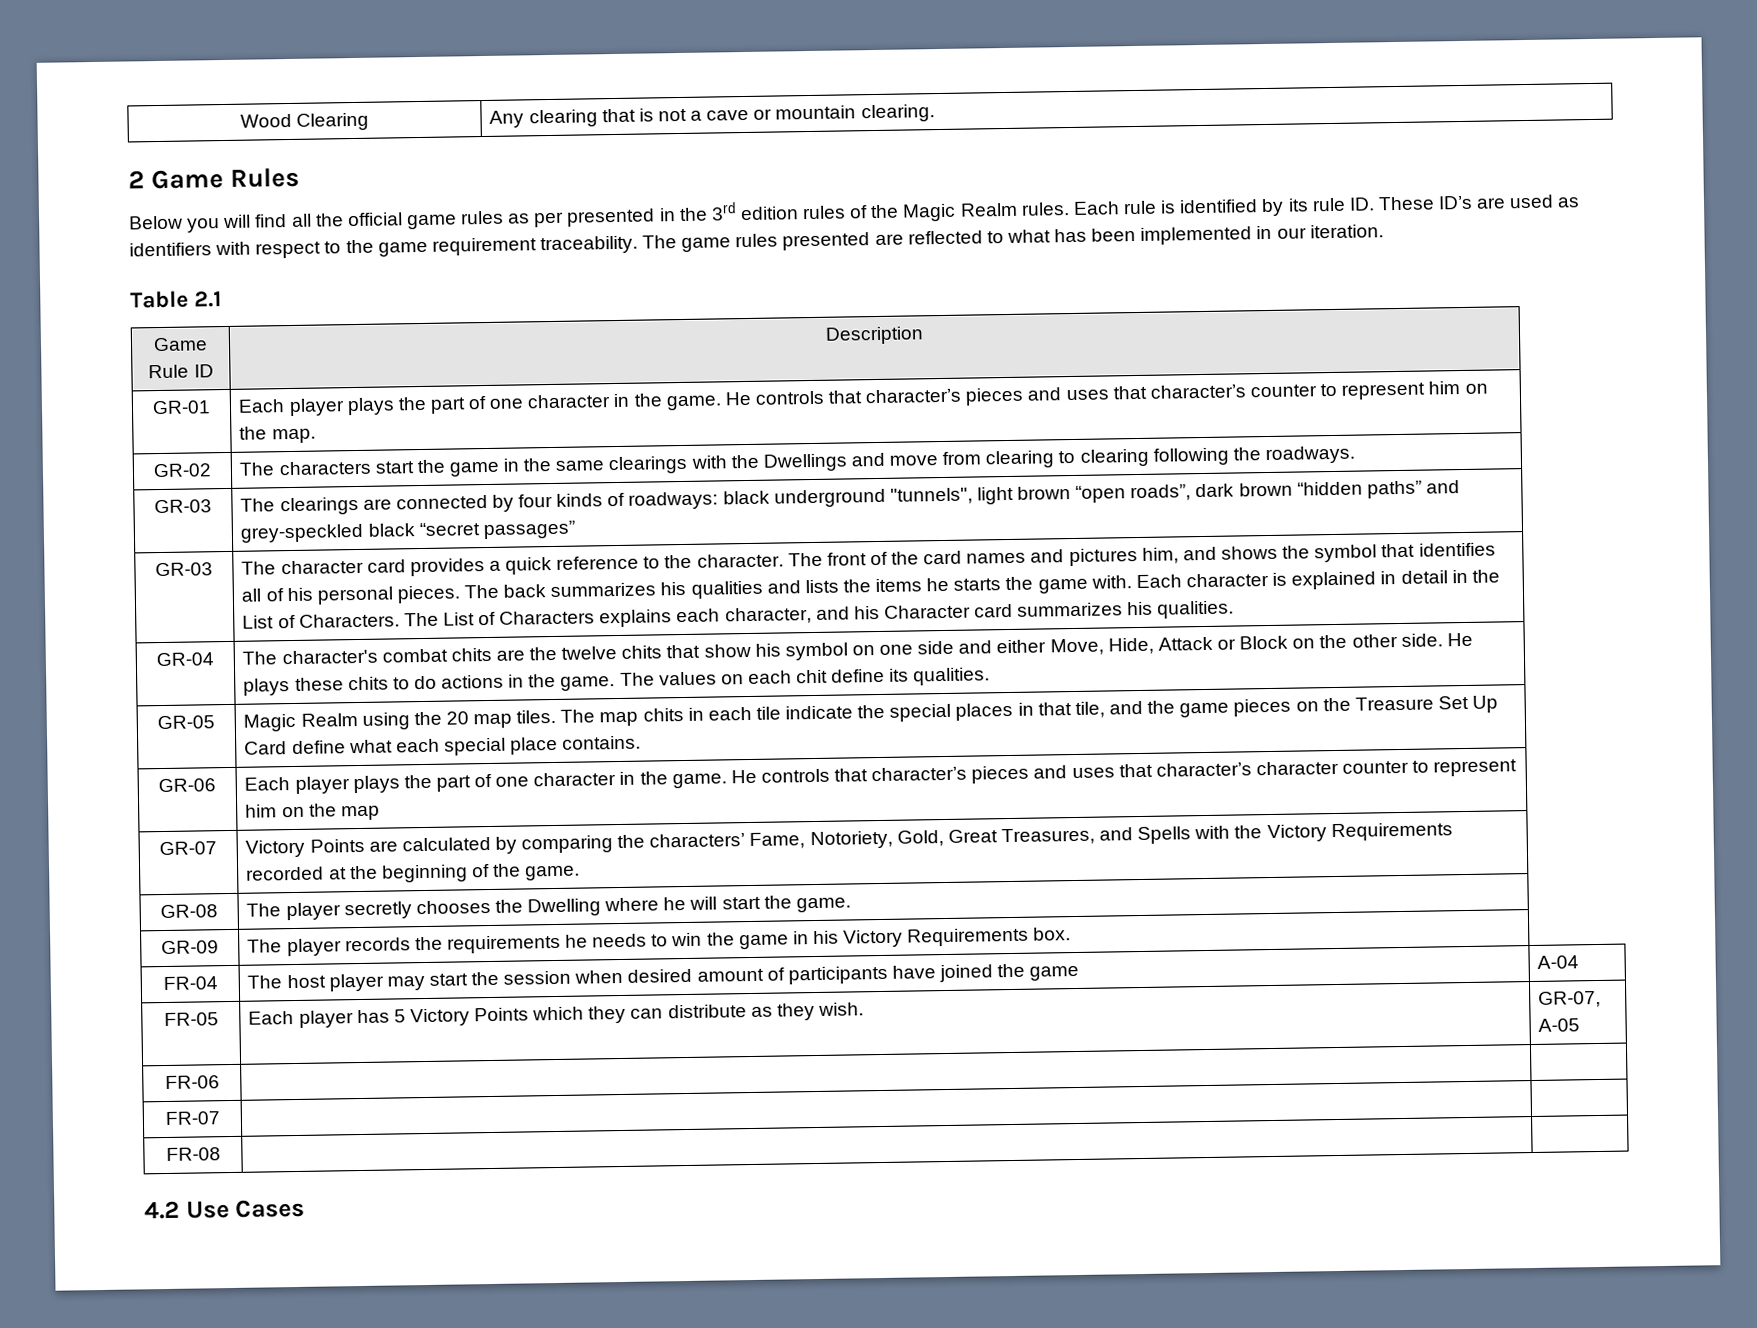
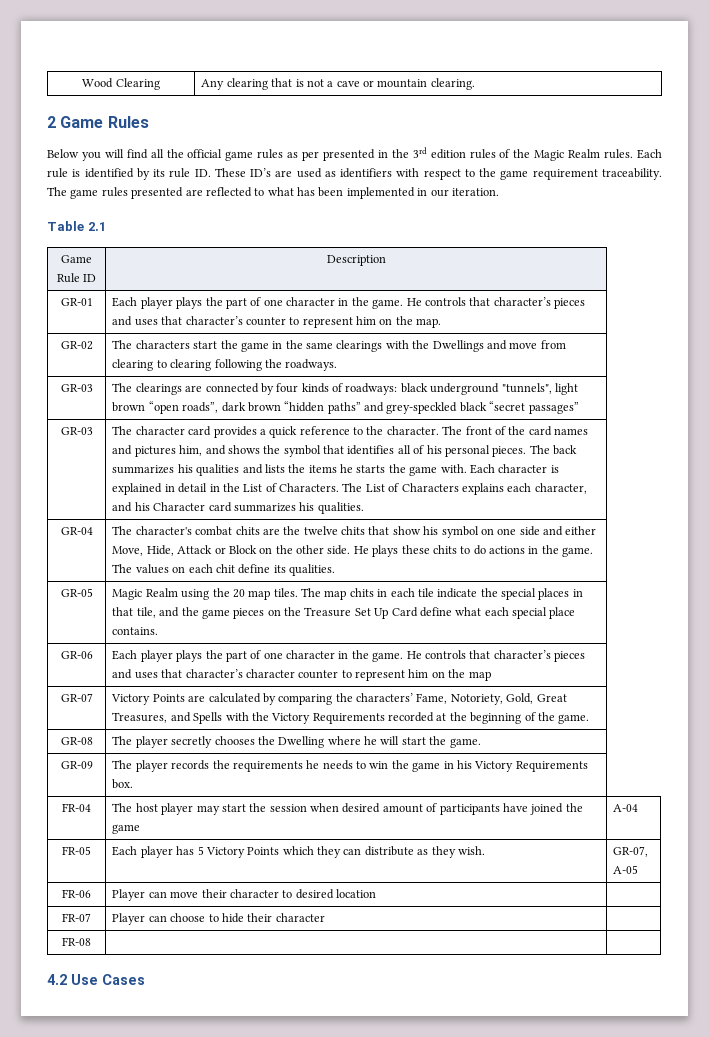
[164,1111,220,1126] | // FR-07 | -> [112,889,376,901] [62,913,91,922] [112,913,325,925] Player can move their character to desired location | // FR-07 | Player can choose to hide their character

